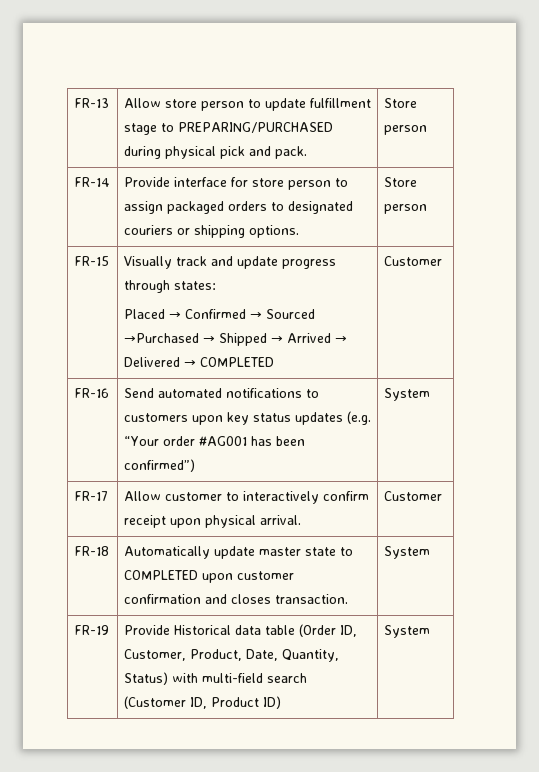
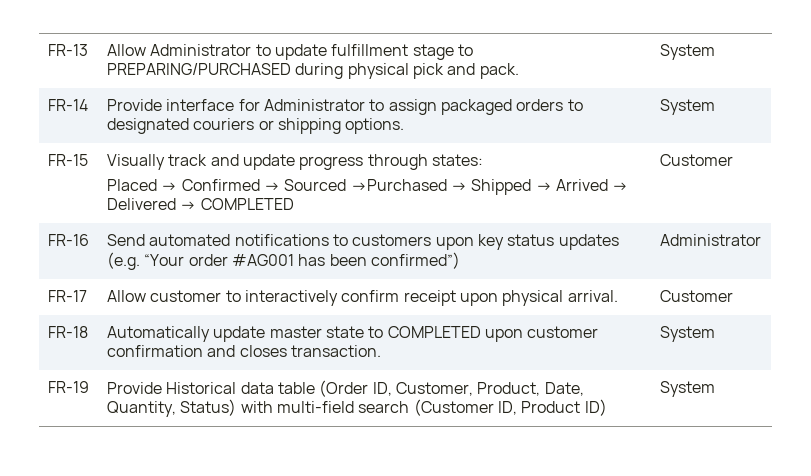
[164,99,244,111] store person -> [150,44,252,56] Administrator
[383,98,417,108] [383,125,427,135] Store person -> [659,44,715,60] System
[251,178,331,190] store person -> [263,99,365,111] Administrator
[383,177,417,187] [383,204,427,214] Store person -> [659,99,715,115] System
[383,388,430,401] System -> [659,234,761,246] Administrator

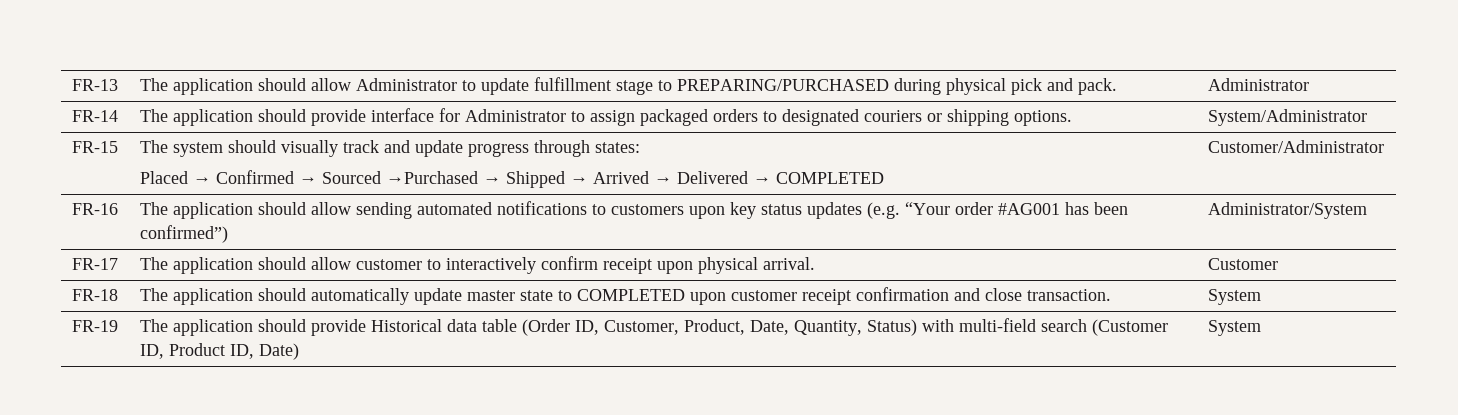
[106,44,146,56] Allow -> [139,78,351,95] The application should allow
[659,44,715,60] System -> [1207,78,1309,91] Administrator
[106,99,162,111] Provide -> [139,109,366,126] The application should provide
[659,99,715,115] System -> [1207,109,1367,126] System/Administrator
[106,154,165,170] Visually -> [139,140,338,157] The system should visually
[659,154,733,166] Customer -> [1207,140,1384,153] Customer/Administrator
[106,234,145,246] Send -> [139,202,412,219] The application should allow sending
[659,234,761,246] Administrator -> [1207,202,1367,219] Administrator/System
[106,290,146,302] Allow -> [139,257,351,274] The application should allow
[106,326,210,342] Automatically -> [139,288,409,305] The application should automatically
(599, 332) none -> [801,289,851,305] receipt
[239,345,287,357] closes -> [984,288,1022,301] close
[106,382,162,394] Provide -> [139,319,366,336] The application should provide
[584,399,607,416] ID) -> [229,343,299,360] ID, Date)

